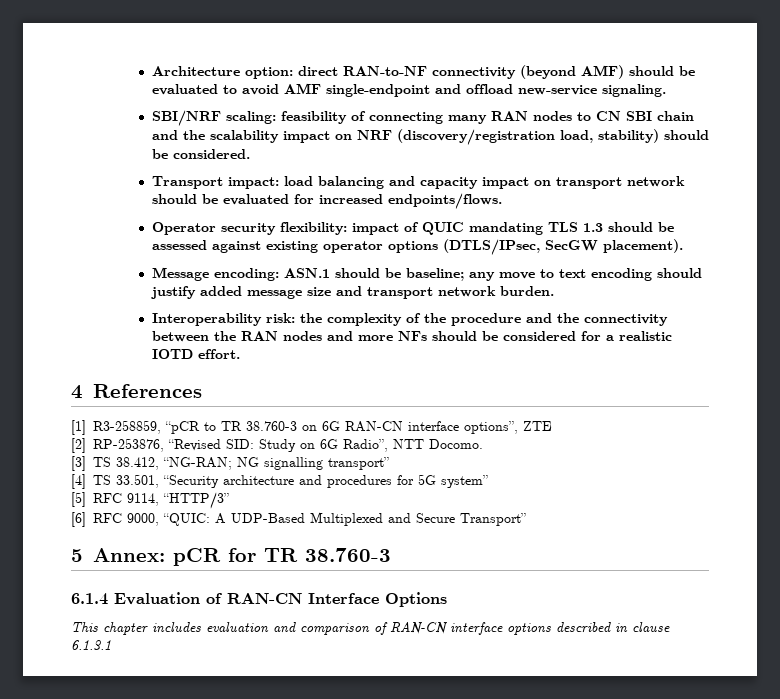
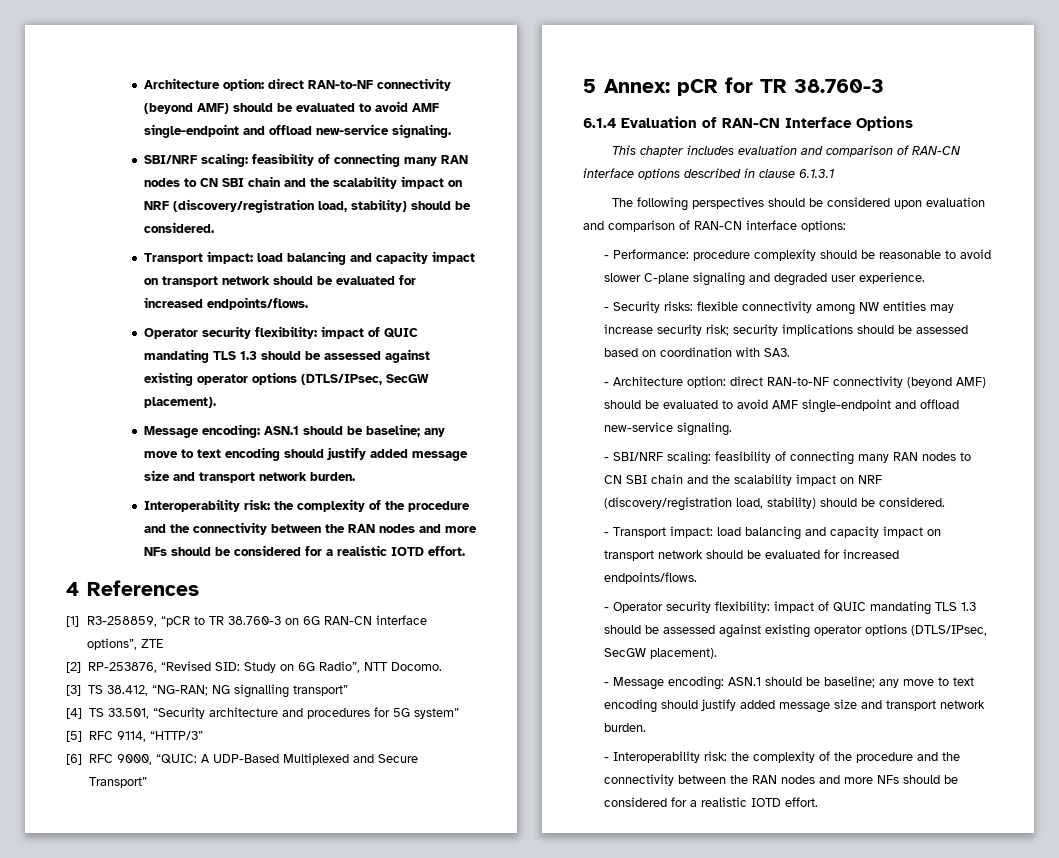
(111, 645) none -> [612,197,986,211] [583,220,846,232] [604,249,992,261] [604,272,926,286] [604,301,955,315] [604,324,969,336] [604,347,791,357] [604,376,987,388] [604,399,960,413] [604,422,733,436] [604,451,972,465] [604,474,883,486] [604,497,946,511] [604,526,942,540] [604,549,900,561] [604,572,698,584] [604,601,977,615] [604,624,988,638] [604,648,718,659] [604,676,975,690] [604,699,986,713] [604,723,647,732] [604,751,961,763] [604,774,959,786] [604,797,819,807] // The following perspectives should be considered upon evaluation and comparison of RAN-CN interface options: // - Performance: procedure complexity should be reasonable to avoid slower C-plane signaling and degraded user experience. // - Security risks: flexible connectivity among NW entities may increase security risk; security implications should be assessed based on coordination with SA3. // - Architecture option: direct RAN-to-NF connectivity (beyond AMF) should be evaluated to avoid AMF single-endpoint and offload new-service signaling. // - SBI/NRF scaling: feasibility of connecting many RAN nodes to CN SBI chain and the scalability impact on NRF (discovery/registration load, stability) should be considered. // - Transport impact: load balancing and capacity impact on transport network should be evaluated for increased endpoints/flows. // - Operator security flexibility: impact of QUIC mandating TLS 1.3 should be assessed against existing operator options (DTLS/IPsec, SecGW placement). // - Message encoding: ASN.1 should be baseline; any move to text encoding should justify added message size and transport network burden. // - Interoperability risk: the complexity of the procedure and the connectivity between the RAN nodes and more NFs should be considered for a realistic IOTD effort.

